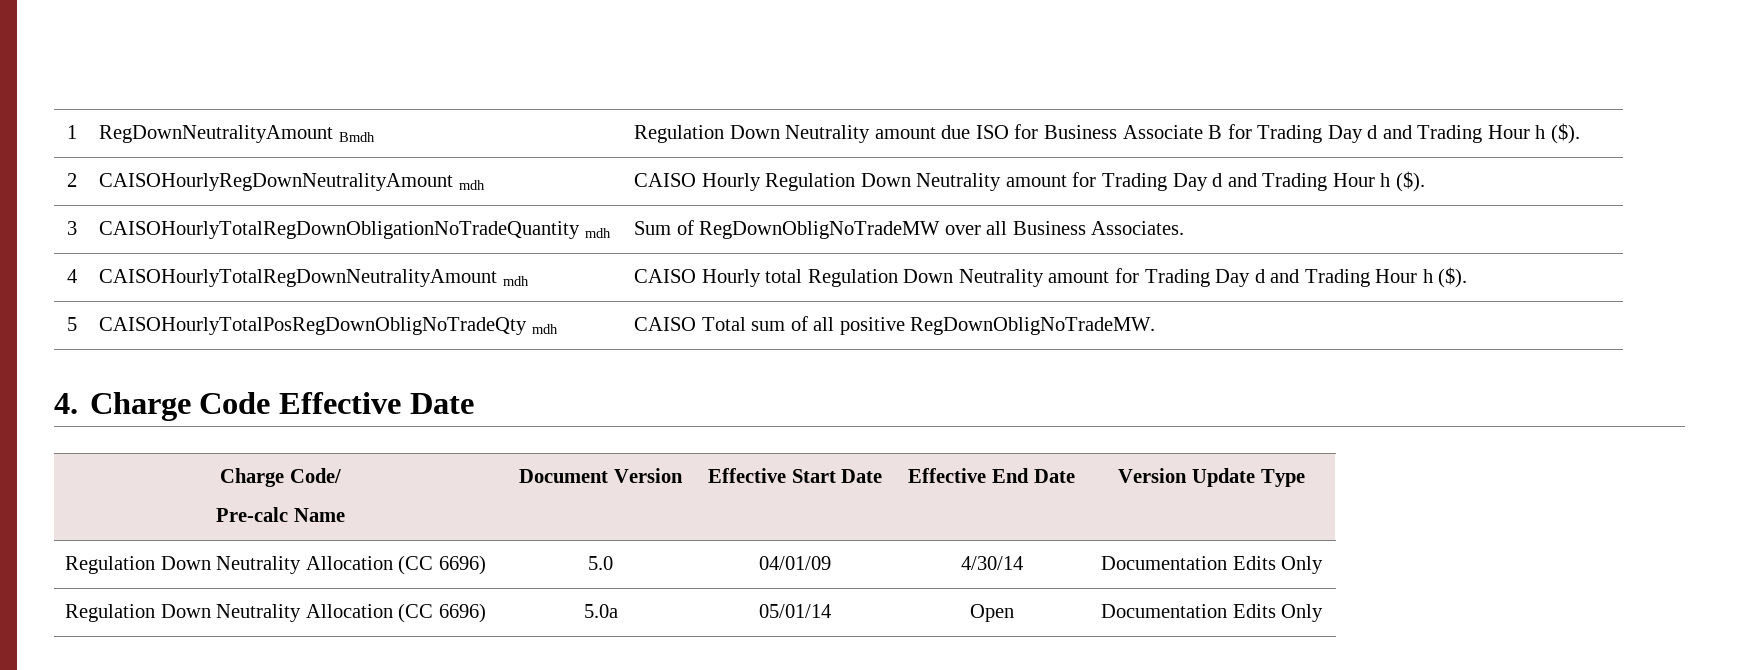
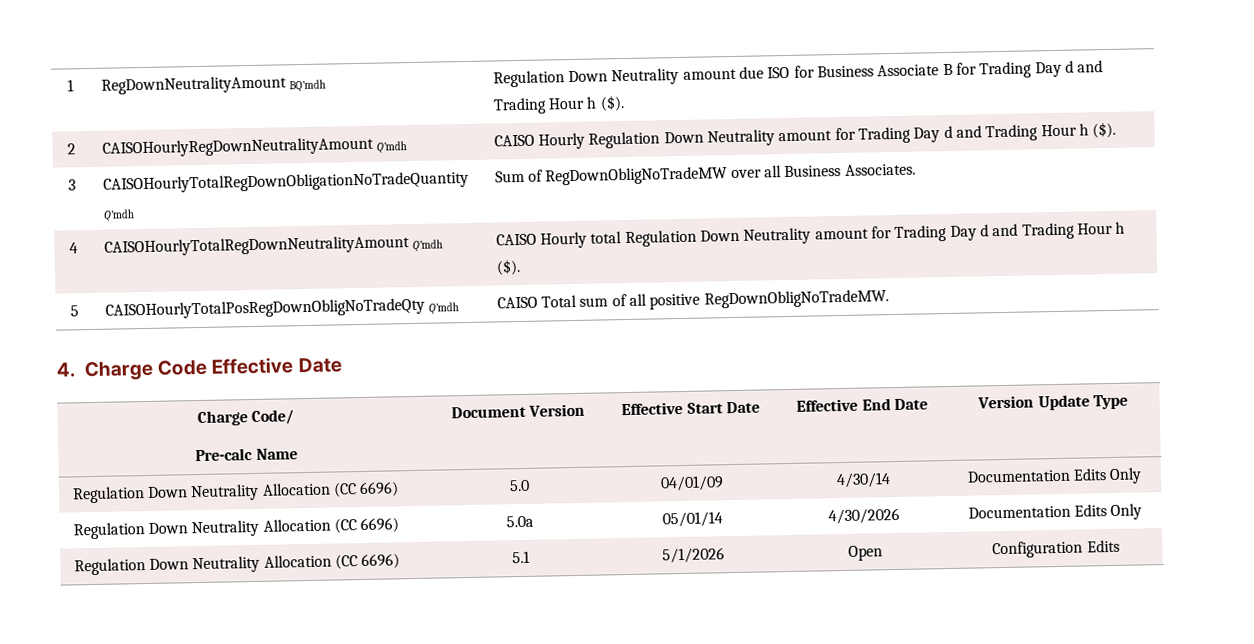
[338,132,375,142] Bmdh -> [289,79,327,93] BQ’mdh
[458,180,485,190] mdh -> [376,141,408,154] Q’mdh
[584,228,611,238] mdh -> [102,209,135,222] Q’mdh
[502,276,529,286] mdh -> [412,239,444,252] Q’mdh
[531,324,558,334] mdh -> [428,302,460,315] Q’mdh
[969,604,1014,622] [1100,604,1324,622] Open | Documentation Edits Only -> [828,507,900,525] [967,503,1143,521] [73,553,401,576] [512,550,530,564] [662,547,725,564] [847,545,883,561] [992,539,1120,559] 4/30/2026 | Documentation Edits Only // Regulation Down Neutrality Allocation (CC 6696) | 5.1 | 5/1/2026 | Open | Configuration Edits

